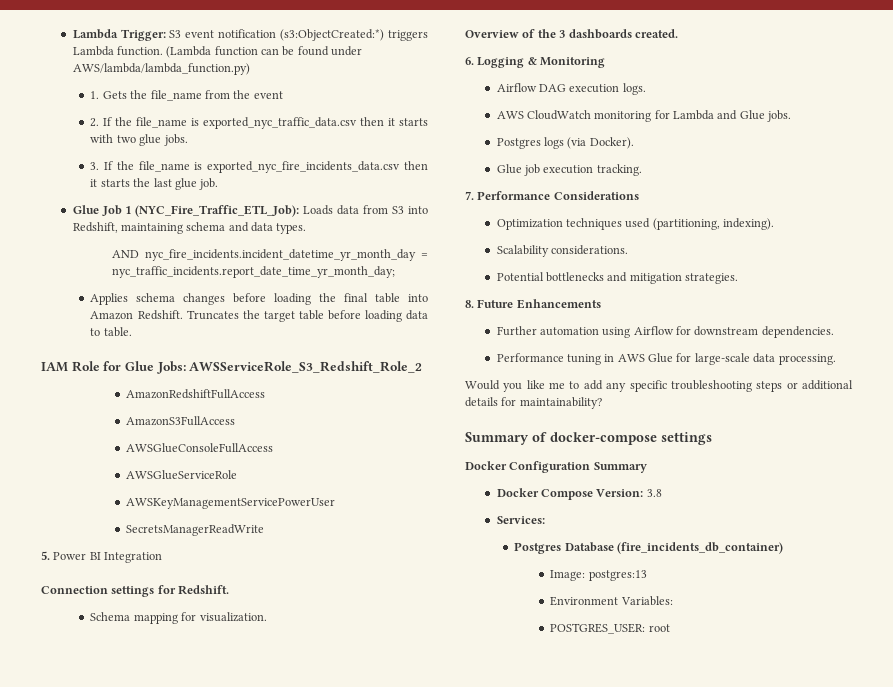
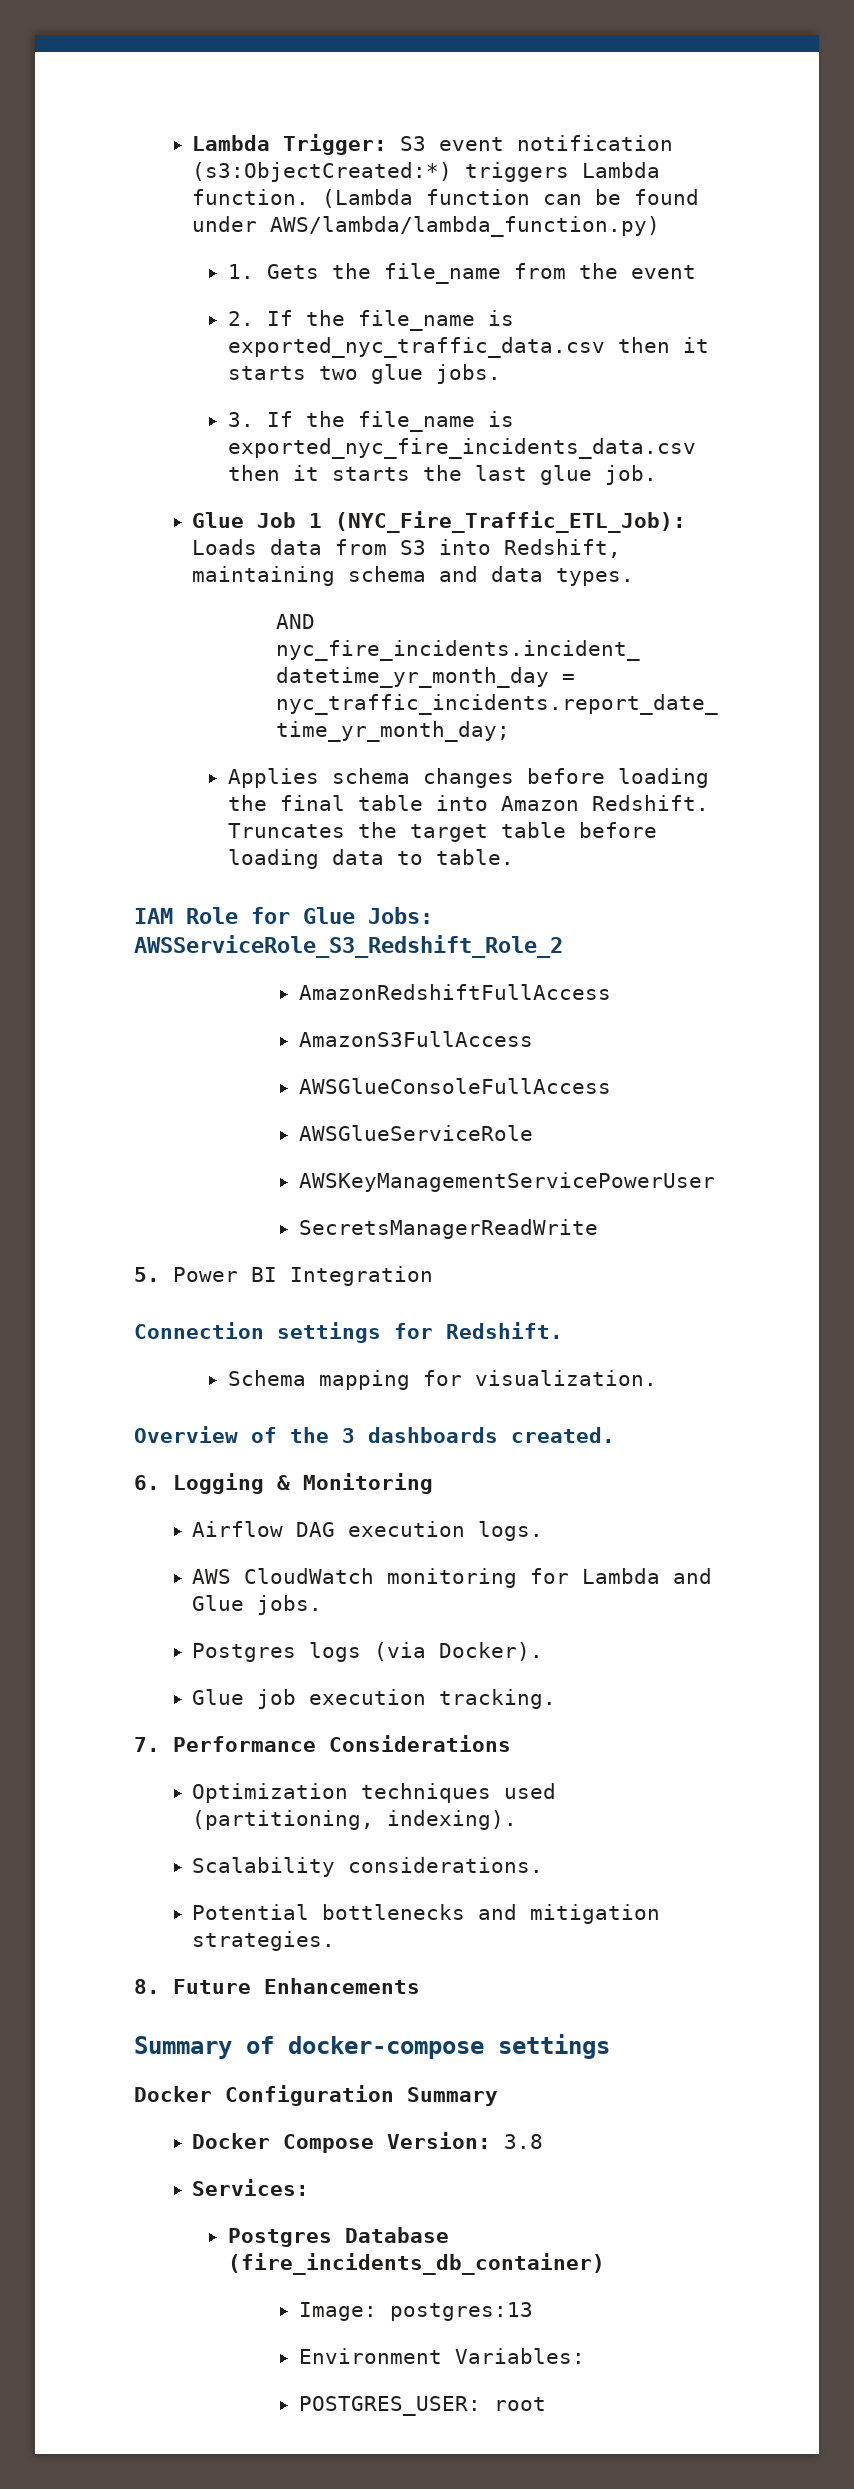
[90,134,114,143] with -> (306, 373) none
[496,326,834,338] [496,353,836,365] [465,380,853,392] [465,397,602,409] // Further automation using Airflow for downstream dependencies. // Performance tuning in AWS Glue for large-scale data processing. // Would you like me to add any specific troubleshooting steps or additional details for maintainability? -> (420, 1986) none

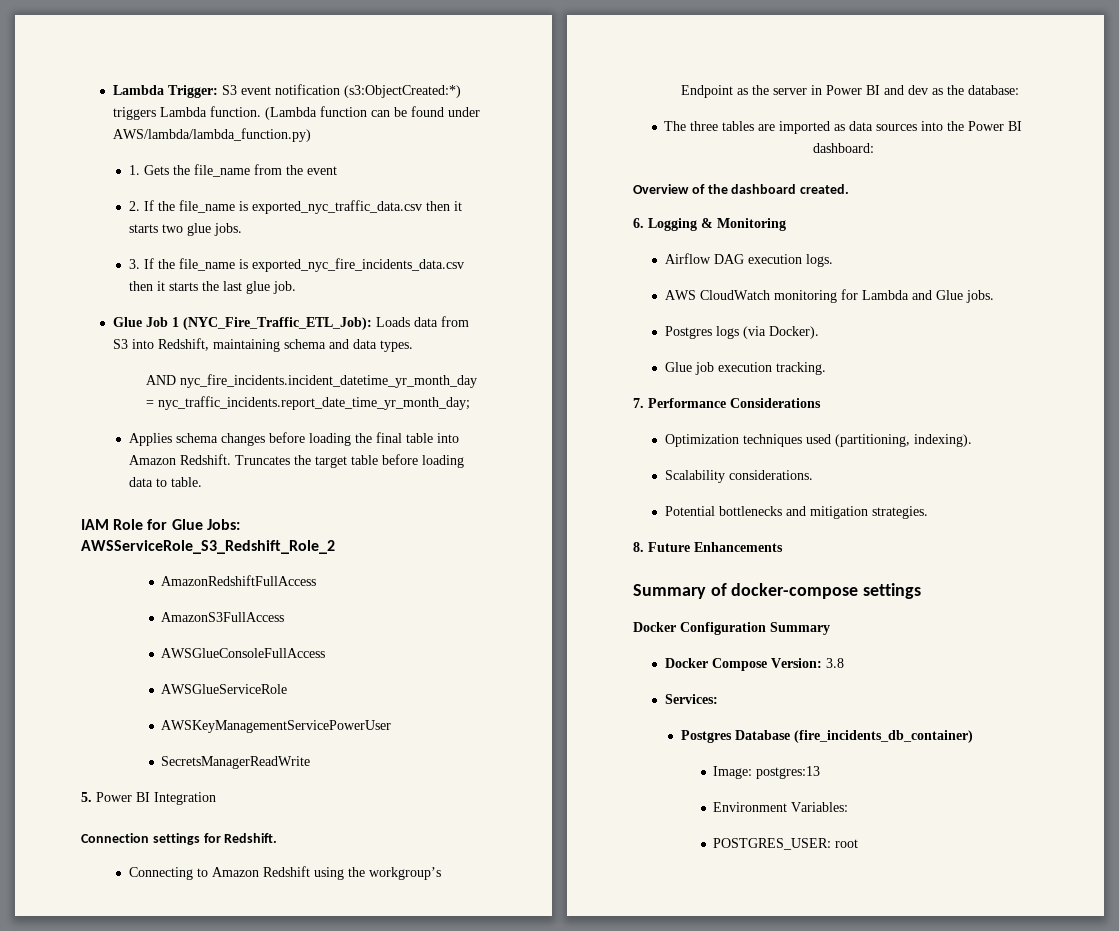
[227,1370,657,1390] Schema mapping for visualization. -> [128,866,441,880] [680,85,1019,98] [664,121,1023,134] [812,143,874,153] Connecting to Amazon Redshift using the workgroup’s Endpoint as the server in Power BI and dev as the database: // The three tables are imported as data sources into the Power BI dashboard:
[342,1427,498,1443] 3 dashboards -> [731,184,797,194] dashboard

